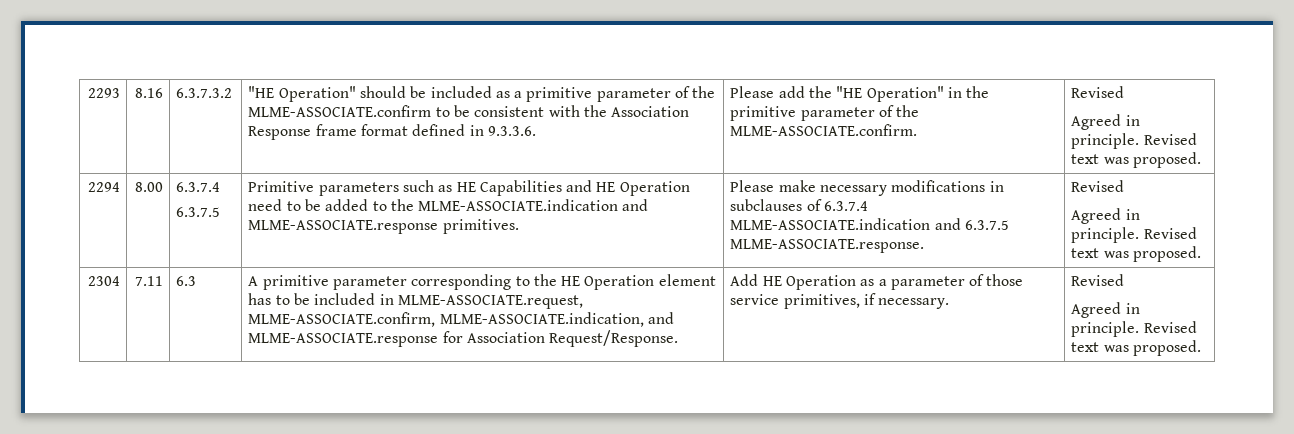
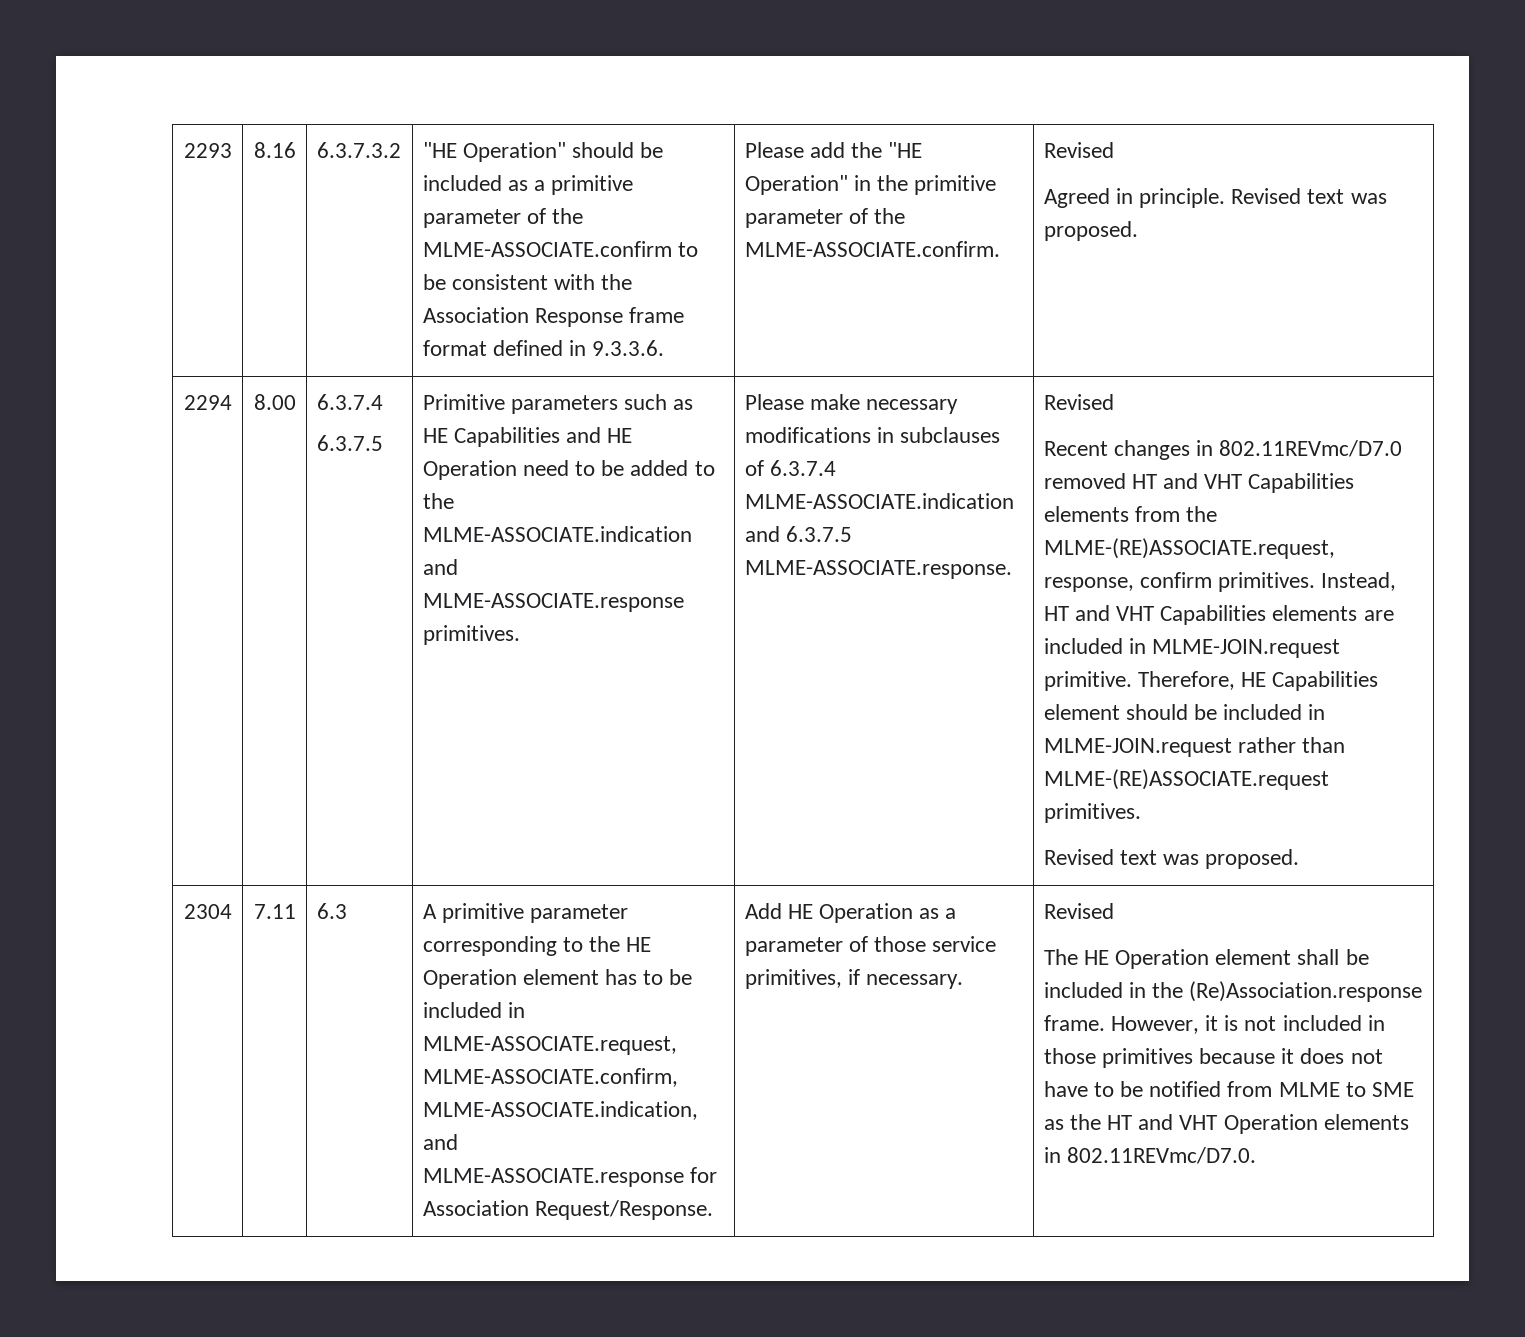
[1071,208,1140,224] [1071,227,1140,243] Agreed in principle. -> [1043,440,1403,460] [1043,473,1355,493] [1043,506,1218,522] [1043,538,1335,559] [1043,572,1397,592] [1043,605,1394,625] [1043,638,1341,658] [1043,671,1379,691] [1043,704,1326,720] [1043,737,1346,757] [1043,769,1329,790] [1043,803,1141,823] Recent changes in 802.11REVmc/D7.0 removed HT and VHT Capabilities elements from the MLME-(RE)ASSOCIATE.request, response, confirm primitives. Instead, HT and VHT Capabilities elements are included in MLME-JOIN.request primitive. Therefore, HE Capabilities element should be included in MLME-JOIN.request rather than MLME-(RE)ASSOCIATE.request primitives. //
[1071,302,1140,318] [1071,321,1197,337] [1071,340,1201,356] Agreed in principle. Revised text was proposed. -> [1043,949,1369,969] [1043,981,1423,1002] [1043,1015,1385,1034] [1043,1048,1383,1068] [1043,1081,1415,1097] [1043,1114,1409,1134] [1043,1147,1256,1164] The HE Operation element shall be included in the (Re)Association.response frame. However, it is not included in those primitives because it does not have to be notified from MLME to SME as the HT and VHT Operation elements in 802.11REVmc/D7.0.

